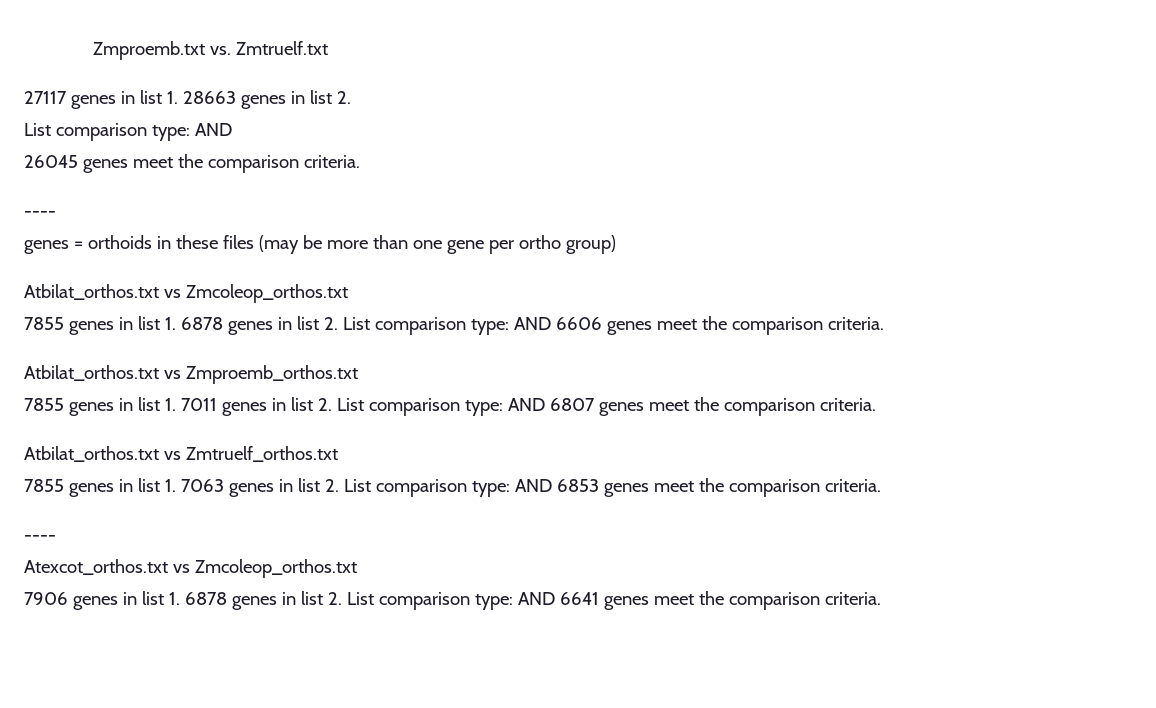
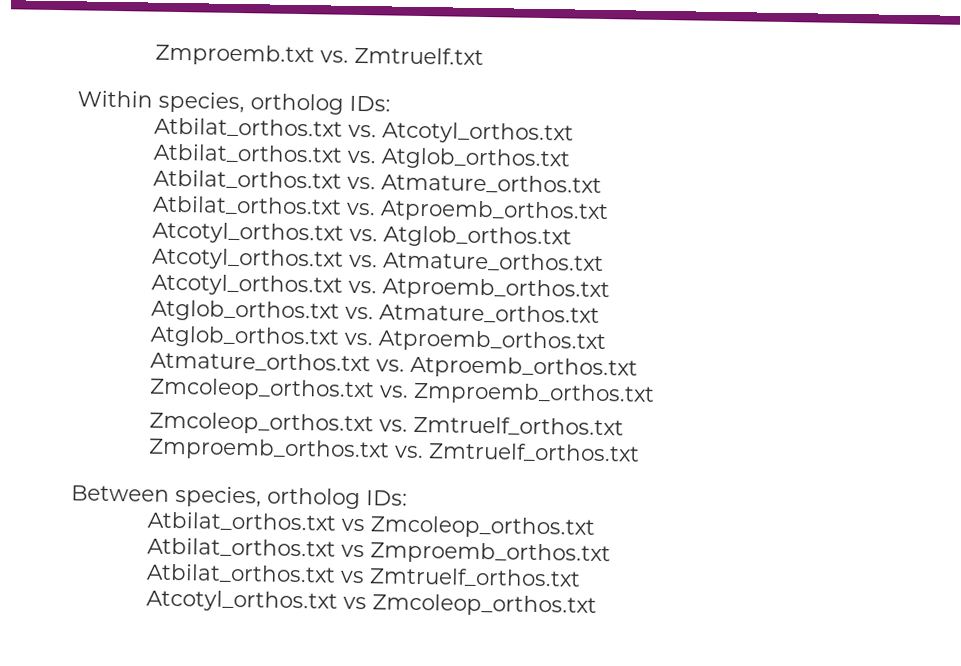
[24,90,351,109] [24,123,232,141] [24,154,360,173] [24,211,56,217] [24,235,616,254] [24,284,348,303] [24,316,884,335] [24,365,358,384] [24,397,876,416] [24,446,338,462] [24,478,881,497] [24,535,56,541] [24,559,357,578] [24,591,881,610] 27117 genes in list 1. 28663 genes in list 2. // List comparison type: AND // 26045 genes meet the comparison criteria. // ---- // genes = orthoids in these files (may be more than one gene per ortho group) // Atbilat_orthos.txt vs Zmcoleop_orthos.txt // 7855 genes in list 1. 6878 genes in list 2. List comparison type: AND 6606 genes meet the comparison criteria. // Atbilat_orthos.txt vs Zmproemb_orthos.txt // 7855 genes in list 1. 7011 genes in list 2. List comparison type: AND 6807 genes meet the comparison criteria. // Atbilat_orthos.txt vs Zmtruelf_orthos.txt // 7855 genes in list 1. 7063 genes in list 2. List comparison type: AND 6853 genes meet the comparison criteria. // ---- // Atexcot_orthos.txt vs Zmcoleop_orthos.txt // 7906 genes in list 1. 6878 genes in list 2. List comparison type: AND 6641 genes meet the comparison criteria. -> [77,90,391,115] [154,117,575,145] [153,143,572,171] [153,169,603,195] [152,195,610,224] [152,221,573,249] [152,247,605,274] [151,273,611,302] [151,299,601,325] [150,325,608,354] [150,351,639,380] [149,377,656,406] [149,411,625,438] [148,437,641,464] [71,485,408,510] [147,511,596,539] [147,537,612,566] [146,563,582,589] [146,589,598,617] Within species, ortholog IDs: // Atbilat_orthos.txt vs. Atcotyl_orthos.txt // Atbilat_orthos.txt vs. Atglob_orthos.txt // Atbilat_orthos.txt vs. Atmature_orthos.txt // Atbilat_orthos.txt vs. Atproemb_orthos.txt // Atcotyl_orthos.txt vs. Atglob_orthos.txt // Atcotyl_orthos.txt vs. Atmature_orthos.txt // Atcotyl_orthos.txt vs. Atproemb_orthos.txt // Atglob_orthos.txt vs. Atmature_orthos.txt // Atglob_orthos.txt vs. Atproemb_orthos.txt // Atmature_orthos.txt vs. Atproemb_orthos.txt // Zmcoleop_orthos.txt vs. Zmproemb_orthos.txt // Zmcoleop_orthos.txt vs. Zmtruelf_orthos.txt // Zmproemb_orthos.txt vs. Zmtruelf_orthos.txt // Between species, ortholog IDs: // Atbilat_orthos.txt vs Zmcoleop_orthos.txt // Atbilat_orthos.txt vs Zmproemb_orthos.txt // Atbilat_orthos.txt vs Zmtruelf_orthos.txt // Atcotyl_orthos.txt vs Zmcoleop_orthos.txt

